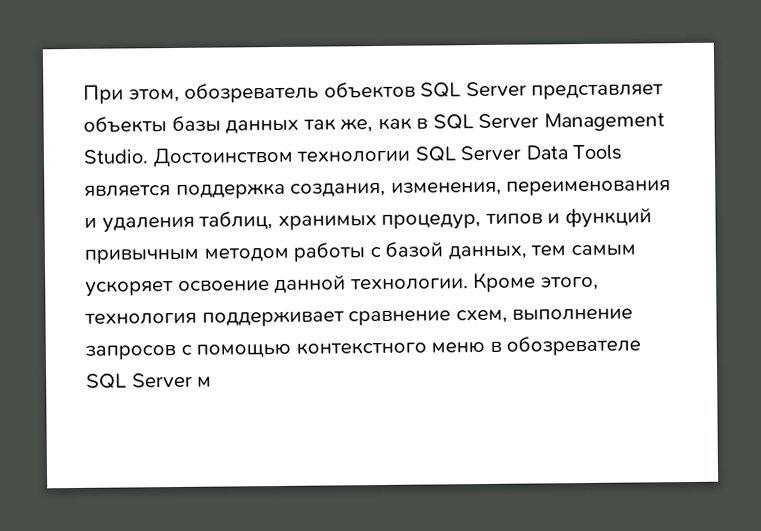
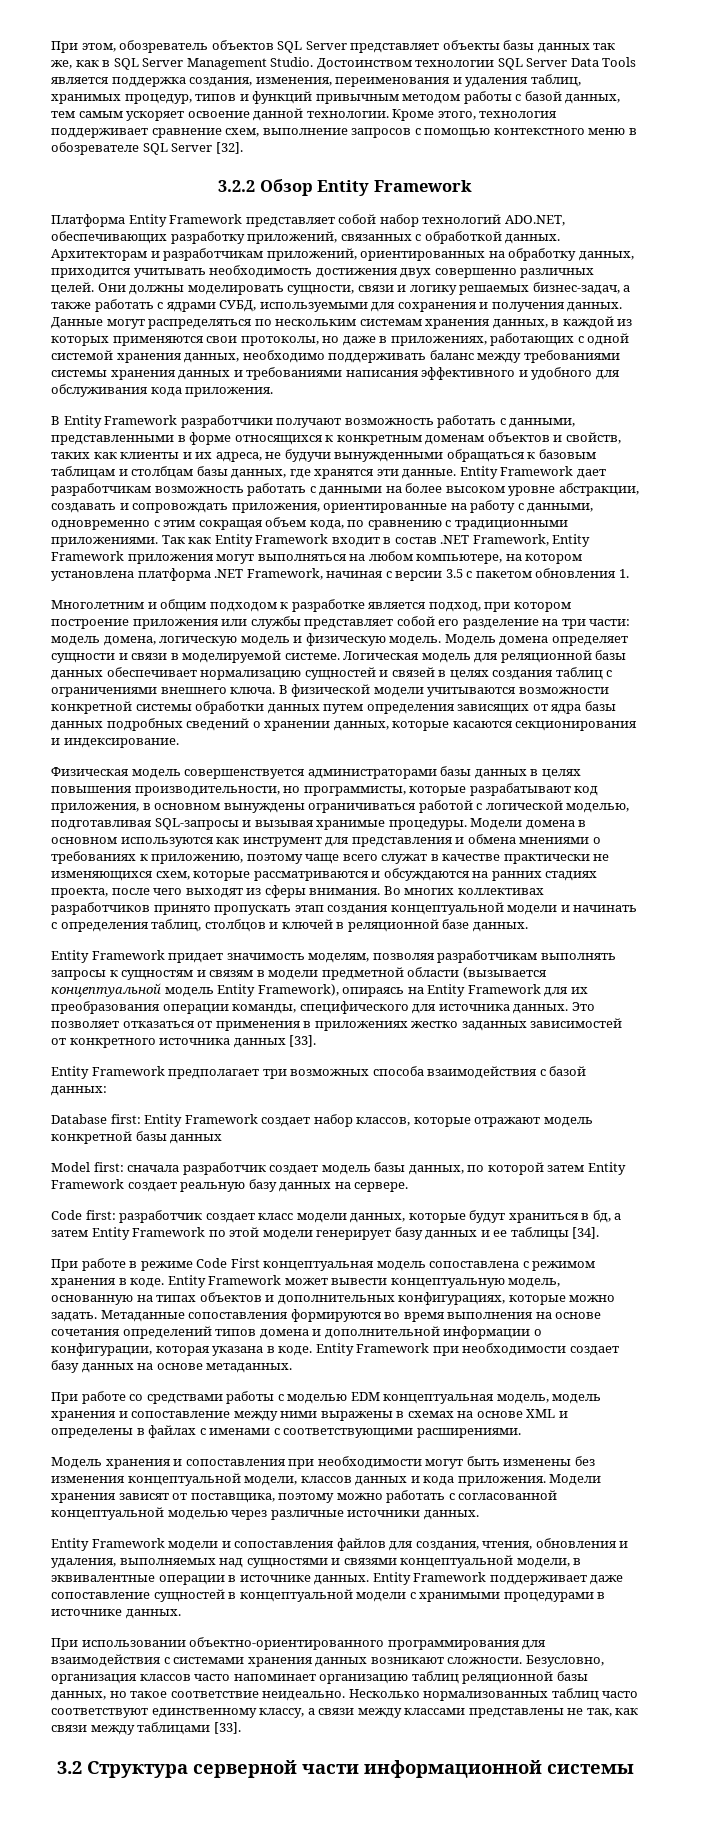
[197,376,213,387] м -> [215,142,243,154] [218,179,472,196] [51,214,565,227] [51,231,561,244] [51,248,634,261] [51,265,595,278] [51,282,631,295] [51,299,623,312] [51,316,633,329] [51,333,630,346] [51,350,620,363] [51,367,620,380] [51,384,274,397] [51,415,576,428] [51,432,621,445] [51,449,596,462] [51,466,606,479] [51,483,639,496] [51,500,594,513] [51,517,568,530] [51,534,591,547] [51,551,583,564] [51,568,629,581] [51,599,571,612] [51,616,631,629] [51,633,628,646] [51,650,627,663] [51,667,613,680] [51,684,609,697] [51,701,616,714] [51,718,638,731] [51,738,179,748] [51,766,581,779] [51,783,599,796] [51,800,630,813] [51,818,587,830] [51,834,601,847] [51,851,610,864] [51,868,598,881] [51,885,544,898] [51,902,638,915] [51,919,528,932] [51,950,616,963] [51,967,547,980] [51,983,588,997] [51,1001,595,1014] [51,1018,623,1031] [51,1035,317,1048] [51,1066,587,1079] [51,1086,107,1096] [51,1114,593,1127] [51,1131,223,1144] [51,1162,626,1175] [51,1179,409,1192] [51,1210,622,1223] [51,1227,600,1240] [51,1258,596,1271] [51,1275,561,1288] [51,1292,616,1305] [51,1309,602,1322] [51,1326,542,1339] [51,1343,619,1356] [51,1360,293,1373] [51,1391,602,1404] [51,1409,568,1421] [51,1425,521,1438] [51,1456,595,1469] [51,1473,602,1486] [51,1490,558,1503] [51,1507,479,1520] [51,1538,629,1551] [51,1555,582,1568] [51,1572,624,1585] [51,1589,606,1602] [51,1609,181,1619] [51,1637,547,1650] [51,1654,604,1667] [51,1671,588,1684] [51,1688,639,1701] [51,1708,639,1718] [51,1722,241,1735] [56,1760,634,1778] [32]. // 3.2.2 Обзор Entity Framework // Платформа Entity Framework представляет собой набор технологий ADO.NET, обеспечивающих разработку приложений, связанных с обработкой данных. Архитекторам и разработчикам приложений, ориентированных на обработку данных, приходится учитывать необходимость достижения двух совершенно различных целей. Они должны моделировать сущности, связи и логику решаемых бизнес-задач, а также работать с ядрами СУБД, используемыми для сохранения и получения данных. Данные могут распределяться по нескольким системам хранения данных, в каждой из которых применяются свои протоколы, но даже в приложениях, работающих с одной системой хранения данных, необходимо поддерживать баланс между требованиями системы хранения данных и требованиями написания эффективного и удобного для обслуживания кода приложения. // В Entity Framework разработчики получают возможность работать с данными, представленными в форме относящихся к конкретным доменам объектов и свойств, таких как клиенты и их адреса, не будучи вынужденными обращаться к базовым таблицам и столбцам базы данных, где хранятся эти данные. Entity Framework дает разработчикам возможность работать с данными на более высоком уровне абстракции, создавать и сопровождать приложения, ориентированные на работу с данными, одновременно с этим сокращая объем кода, по сравнению с традиционными приложениями. Так как Entity Framework входит в состав .NET Framework, Entity Framework приложения могут выполняться на любом компьютере, на котором установлена платформа .NET Framework, начиная с версии 3.5 с пакетом обновления 1. // Многолетним и общим подходом к разработке является подход, при котором построение приложения или службы представляет собой его разделение на три части: модель домена, логическую модель и физическую модель. Модель домена определяет сущности и связи в моделируемой системе. Логическая модель для реляционной базы данных обеспечивает нормализацию сущностей и связей в целях создания таблиц с ограничениями внешнего ключа. В физической модели учитываются возможности конкретной системы обработки данных путем определения зависящих от ядра базы данных подробных сведений о хранении данных, которые касаются секционирования и индексирование. // Физическая модель совершенствуется администраторами базы данных в целях повышения производительности, но программисты, которые разрабатывают код приложения, в основном вынуждены ограничиваться работой с логической моделью, подготавливая SQL-запросы и вызывая хранимые процедуры. Модели домена в основном используются как инструмент для представления и обмена мнениями о требованиях к приложению, поэтому чаще всего служат в качестве практически не изменяющихся схем, которые рассматриваются и обсуждаются на ранних стадиях проекта, после чего выходят из сферы внимания. Во многих коллективах разработчиков принято пропускать этап создания концептуальной модели и начинать с определения таблиц, столбцов и ключей в реляционной базе данных. // Entity Framework придает значимость моделям, позволяя разработчикам выполнять запросы к сущностям и связям в модели предметной области (вызывается концептуальной модель Entity Framework), опираясь на Entity Framework для их преобразования операции команды, специфического для источника данных. Это позволяет отказаться от применения в приложениях жестко заданных зависимостей от конкретного источника данных [33]. // Entity Framework предполагает три возможных способа взаимодействия с базой данных: // Database first: Entity Framework создает набор классов, которые отражают модель конкретной базы данных // Model first: сначала разработчик создает модель базы данных, по которой затем Entity Framework создает реальную базу данных на сервере. // Code first: разработчик создает класс модели данных, которые будут храниться в бд, а затем Entity Framework по этой модели генерирует базу данных и ее таблицы [34]. // При работе в режиме Code First концептуальная модель сопоставлена с режимом хранения в коде. Entity Framework может вывести концептуальную модель, основанную на типах объектов и дополнительных конфигурациях, которые можно задать. Метаданные сопоставления формируются во время выполнения на основе сочетания определений типов домена и дополнительной информации о конфигурации, которая указана в коде. Entity Framework при необходимости создает базу данных на основе метаданных. // При работе со средствами работы с моделью EDM концептуальная модель, модель хранения и сопоставление между ними выражены в схемах на основе XML и определены в файлах с именами с соответствующими расширениями. // Модель хранения и сопоставления при необходимости могут быть изменены без изменения концептуальной модели, классов данных и кода приложения. Модели хранения зависят от поставщика, поэтому можно работать с согласованной концептуальной моделью через различные источники данных. // Entity Framework модели и сопоставления файлов для создания, чтения, обновления и удаления, выполняемых над сущностями и связями концептуальной модели, в эквивалентные операции в источнике данных. Entity Framework поддерживает даже сопоставление сущностей в концептуальной модели с хранимыми процедурами в источнике данных. // При использовании объектно-ориентированного программирования для взаимодействия с системами хранения данных возникают сложности. Безусловно, организация классов часто напоминает организацию таблиц реляционной базы данных, но такое соответствие неидеально. Несколько нормализованных таблиц часто соответствуют единственному классу, а связи между классами представлены не так, как связи между таблицами [33]. // 3.2 Структура серверной части информационной системы

